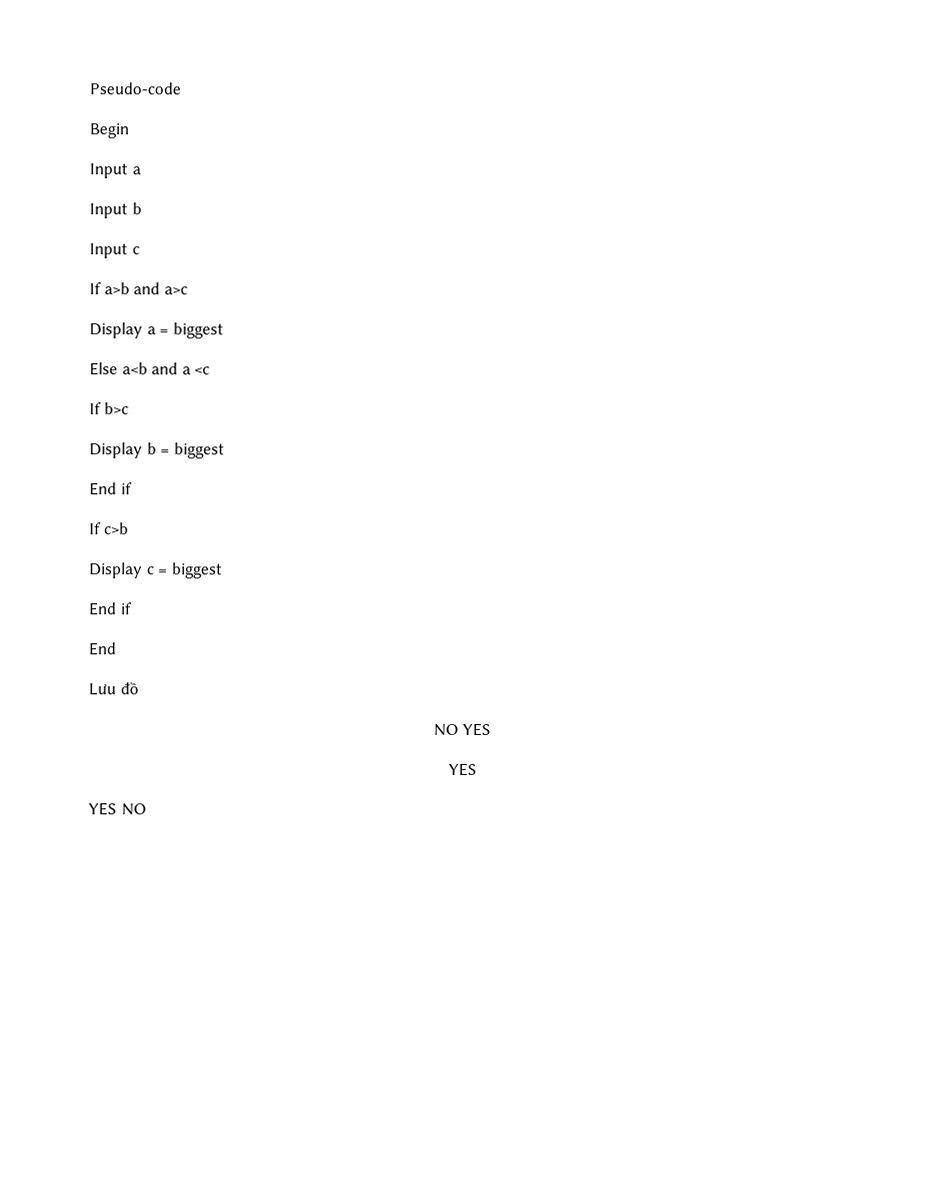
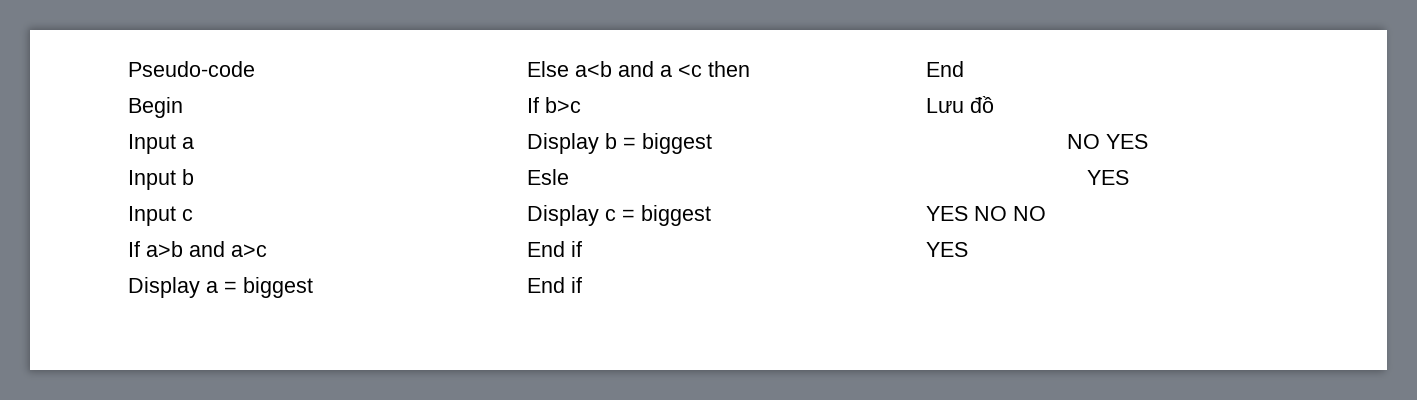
(211, 370) none -> [708,61,750,77] then
[89,482,133,496] [89,522,129,535] End if // If c>b -> [527,169,569,185] Esle
(132, 608) none -> [527,277,582,293] // End if
(147, 809) none -> [1013,206,1046,221] [926,242,968,257] NO // YES

